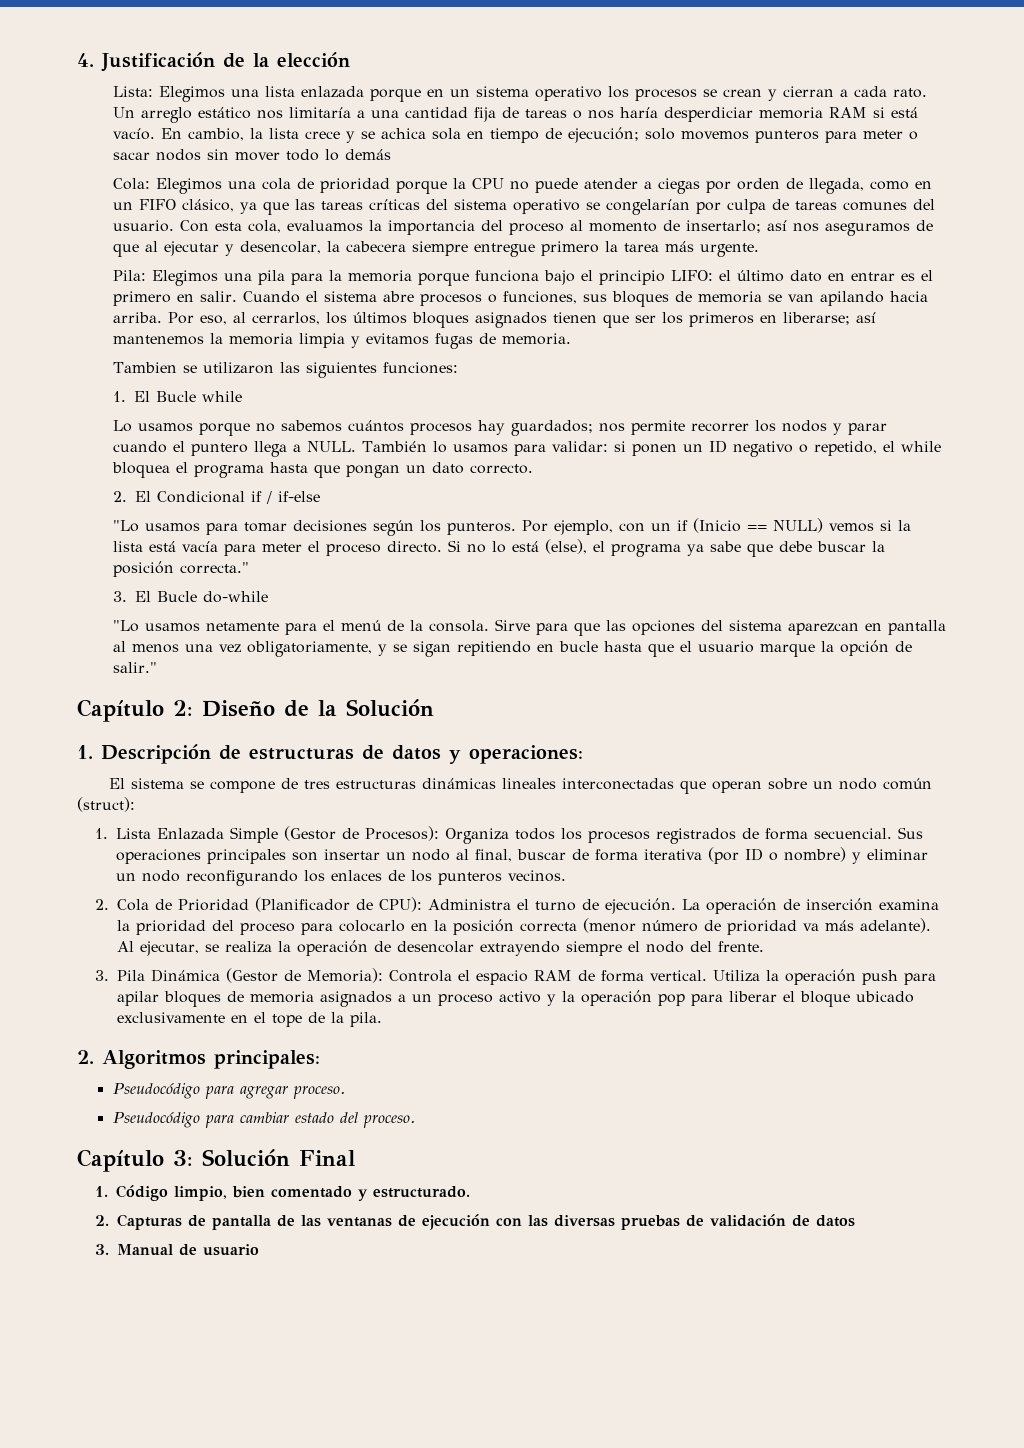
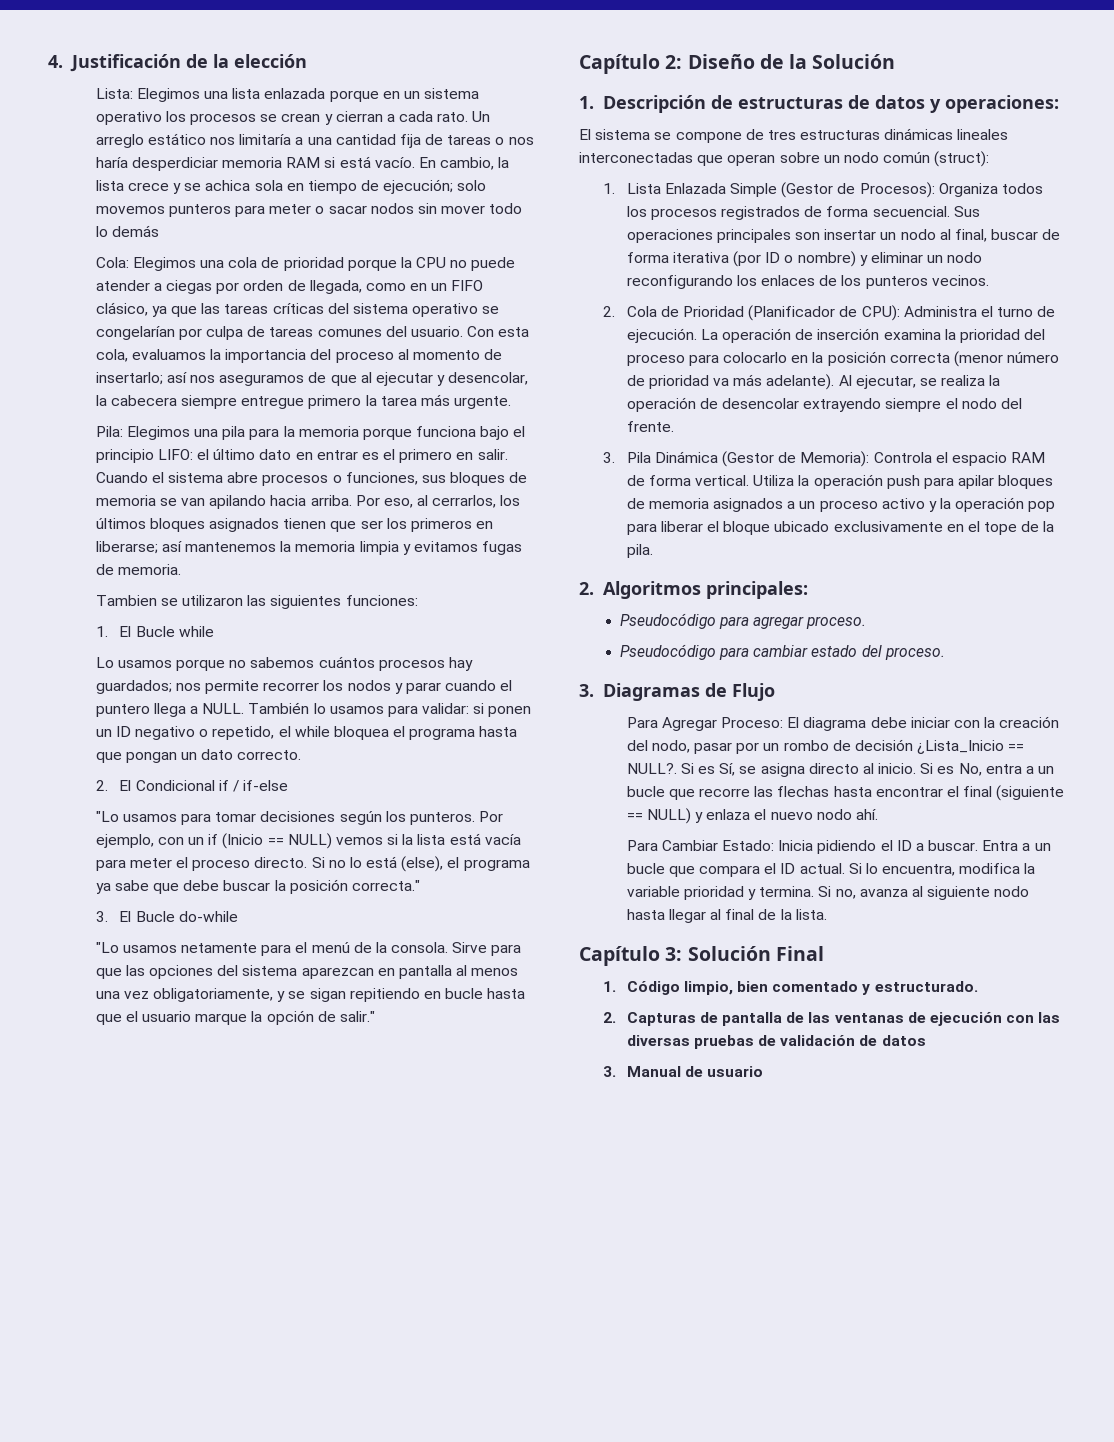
(415, 1121) none -> [579,683,775,701] [626,716,1060,731] [626,739,1025,754] [626,763,1055,777] [626,785,1065,801] [626,808,878,824] [626,840,1051,854] [626,863,1036,877] [626,886,1030,900] [626,909,827,923] // 3. Diagramas de Flujo // Para Agregar Proceso: El diagrama debe iniciar con la creación del nodo, pasar por un rombo de decisión ¿Lista_Inicio == NULL?. Si es Sí, se asigna directo al inicio. Si es No, entra a un bucle que recorre las flechas hasta encontrar el final (siguiente == NULL) y enlaza el nuevo nodo ahí. // Para Cambiar Estado: Inicia pidiendo el ID a buscar. Entra a un bucle que compara el ID actual. Si lo encuentra, modifica la variable prioridad y termina. Si no, avanza al siguiente nodo hasta llegar al final de la lista.

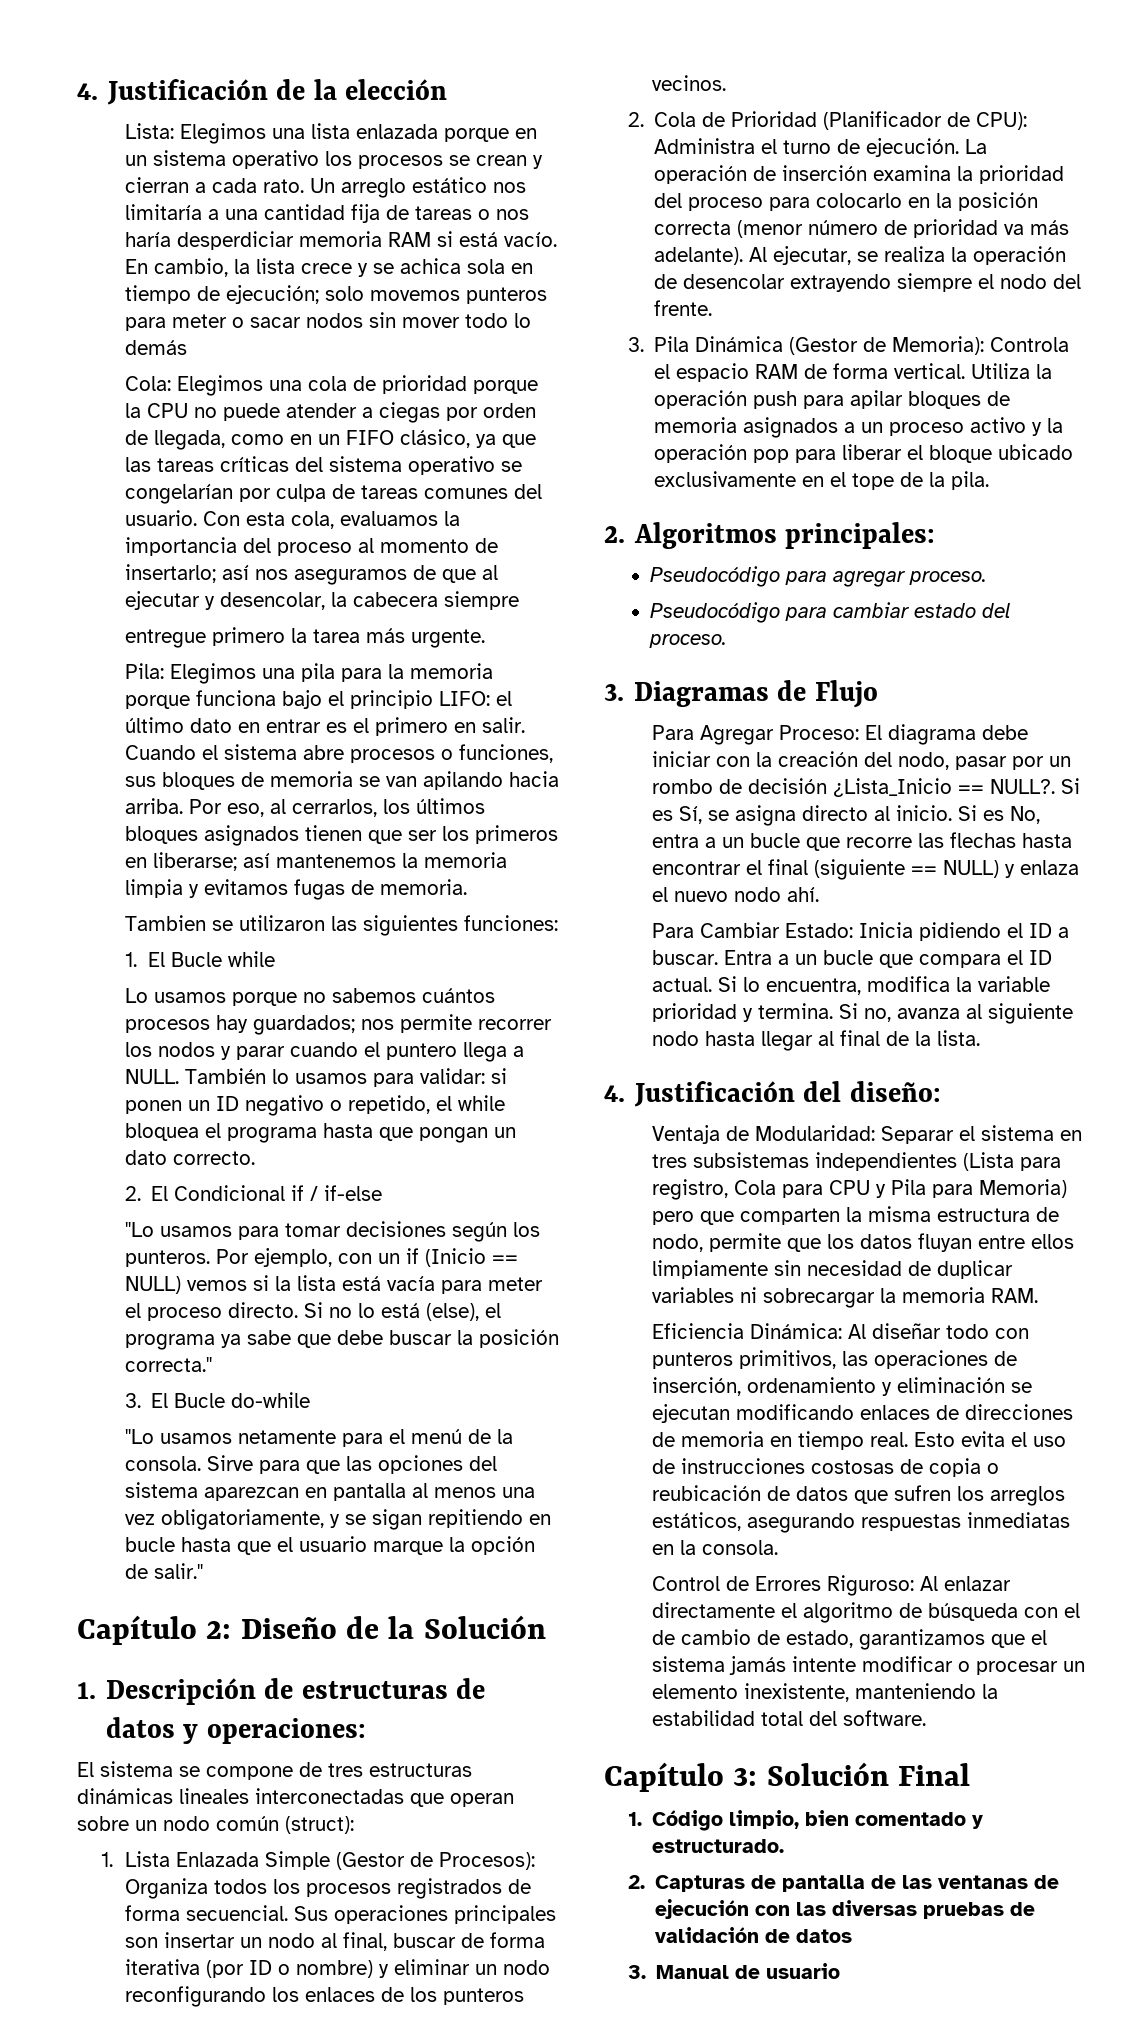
(237, 402) none -> (519, 600) //
(827, 914) none -> [604,1081,941,1107] [651,1125,1082,1144] [651,1152,1061,1171] [651,1179,1067,1200] [651,1206,1059,1225] [651,1233,1074,1252] [651,1260,1013,1279] [651,1287,1038,1308] [651,1323,1029,1339] [651,1350,1017,1369] [651,1377,1032,1396] [651,1404,1073,1423] [651,1431,1066,1450] [651,1458,999,1477] [651,1485,1065,1506] [651,1512,1070,1533] [651,1540,778,1555] [651,1575,1011,1596] [651,1602,1080,1623] [651,1629,1047,1650] [651,1656,1085,1675] [651,1683,998,1702] [651,1710,926,1726] // 4. Justificación del diseño: // Ventaja de Modularidad: Separar el sistema en tres subsistemas independientes (Lista para registro, Cola para CPU y Pila para Memoria) pero que comparten la misma estructura de nodo, permite que los datos fluyan entre ellos limpiamente sin necesidad de duplicar variables ni sobrecargar la memoria RAM. // Eficiencia Dinámica: Al diseñar todo con punteros primitivos, las operaciones de inserción, ordenamiento y eliminación se ejecutan modificando enlaces de direcciones de memoria en tiempo real. Esto evita el uso de instrucciones costosas de copia o reubicación de datos que sufren los arreglos estáticos, asegurando respuestas inmediatas en la consola. // Control de Errores Riguroso: Al enlazar directamente el algoritmo de búsqueda con el de cambio de estado, garantizamos que el sistema jamás intente modificar o procesar un elemento inexistente, manteniendo la estabilidad total del software.

